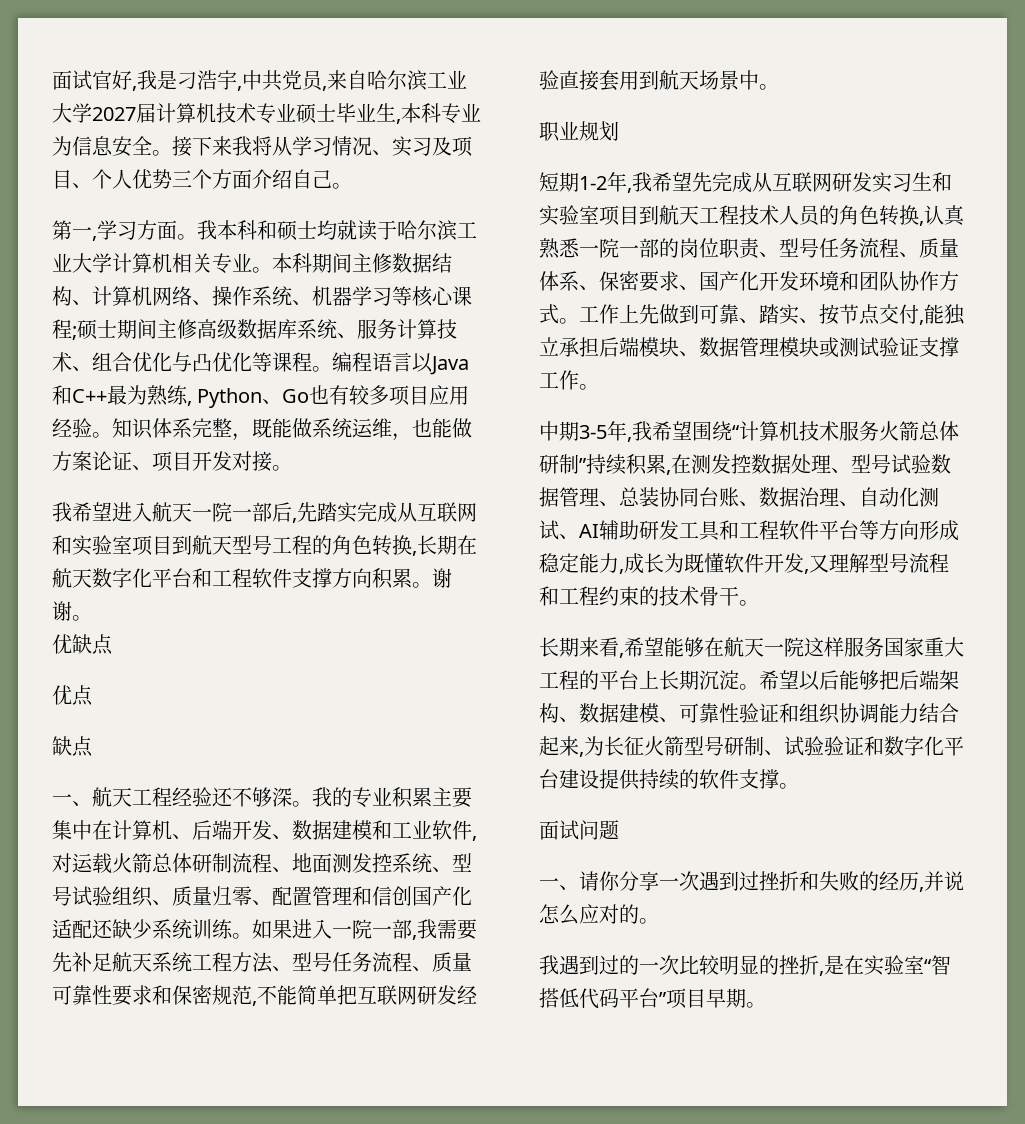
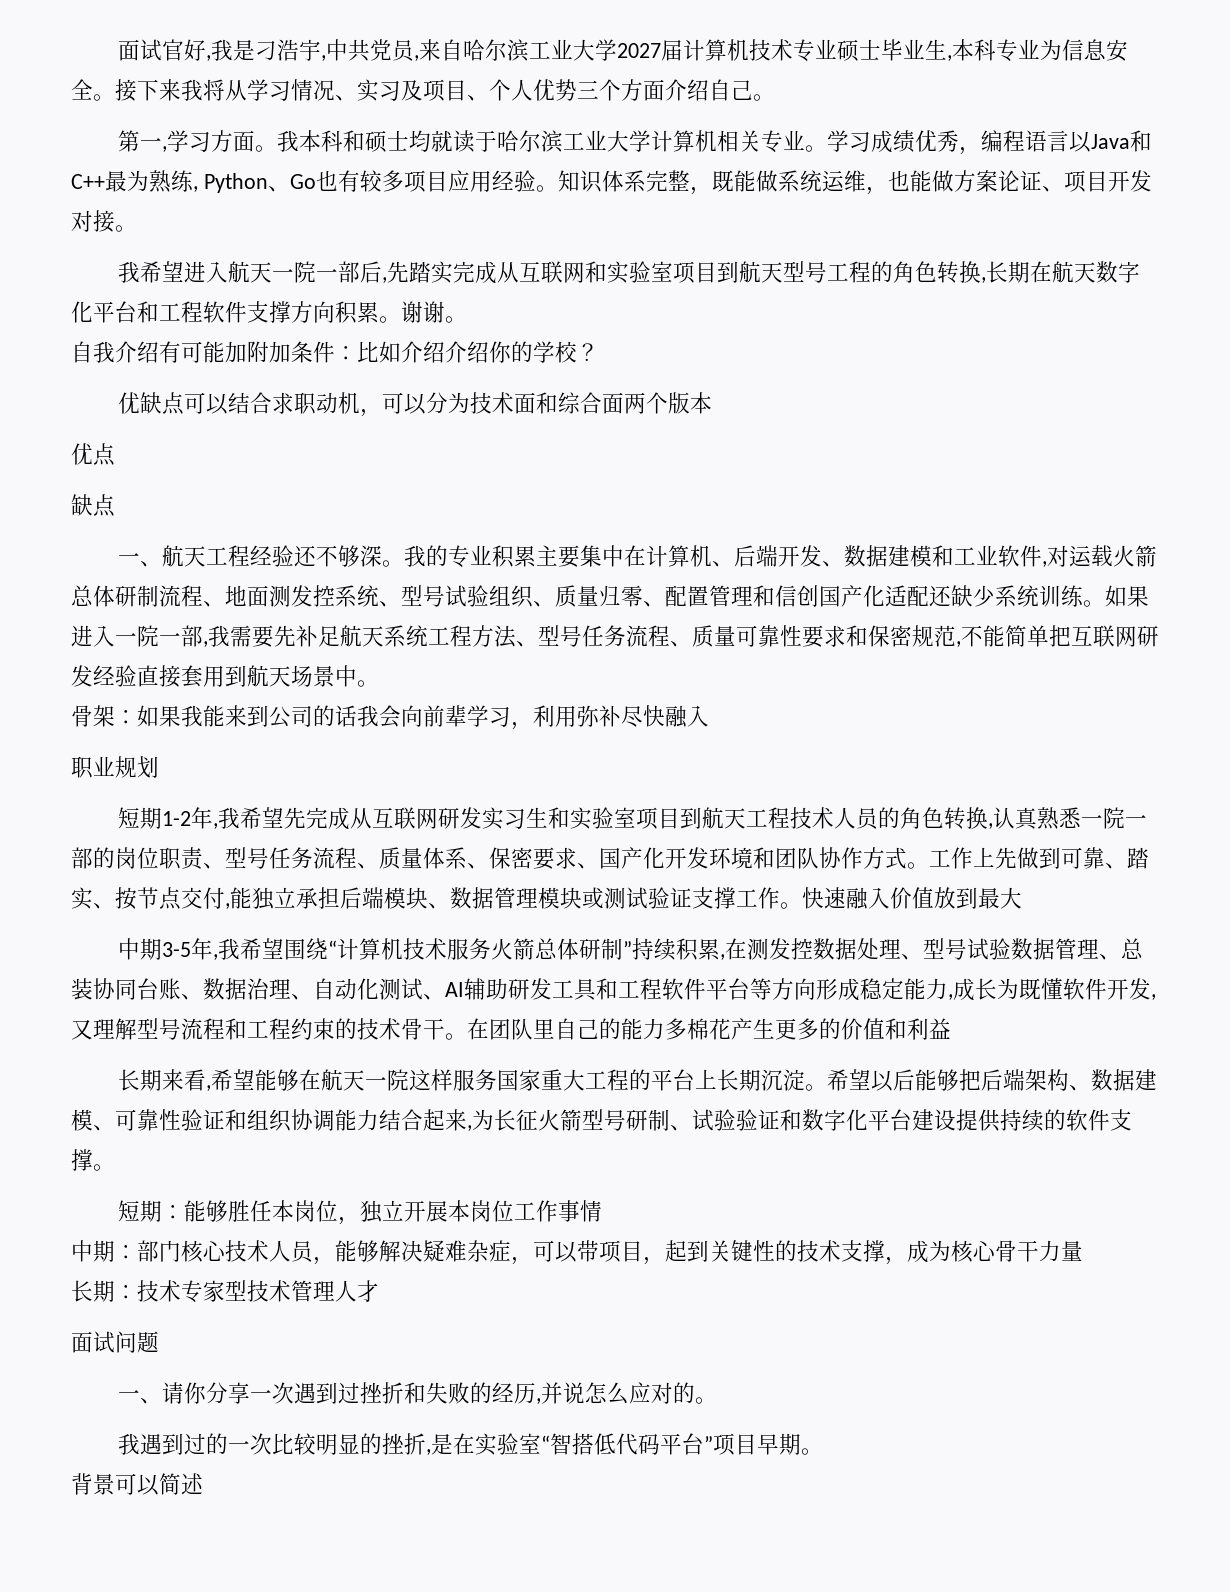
[272,253,452,273] [52,286,472,307] [52,319,457,340] [52,352,332,372] 本科期间主修数据结构、计算机网络、操作系统、机器学习等核心课程;硕士期间主修高级数据库系统、服务计算技术、组合优化与凸优化等课程。 -> [827,130,982,155] 学习成绩优秀，
[52,634,113,655] 优缺点 -> [71,341,599,363] [118,392,713,417] 自我介绍有可能加附加条件：比如介绍介绍你的学校？ // 优缺点可以结合求职动机，可以分为技术面和综合面两个版本
(779, 87) none -> [71,705,709,730] // 骨架：如果我能来到公司的话我会向前辈学习，利用弥补尽快融入
(599, 387) none -> [802,887,1022,910] 快速融入价值放到最大
(759, 603) none -> [467,1018,951,1040] 在团队里自己的能力多棉花产生更多的价值和利益
(799, 786) none -> [118,1200,603,1225] [71,1240,1083,1265] [71,1280,379,1303] // 短期：能够胜任本岗位，独立开展本岗位工作事情 // 中期：部门核心技术人员，能够解决疑难杂症，可以带项目，起到关键性的技术支撑，成为核心骨干力量 // 长期：技术专家型技术管理人才
(766, 1005) none -> [71,1473,203,1496] // 背景可以简述

